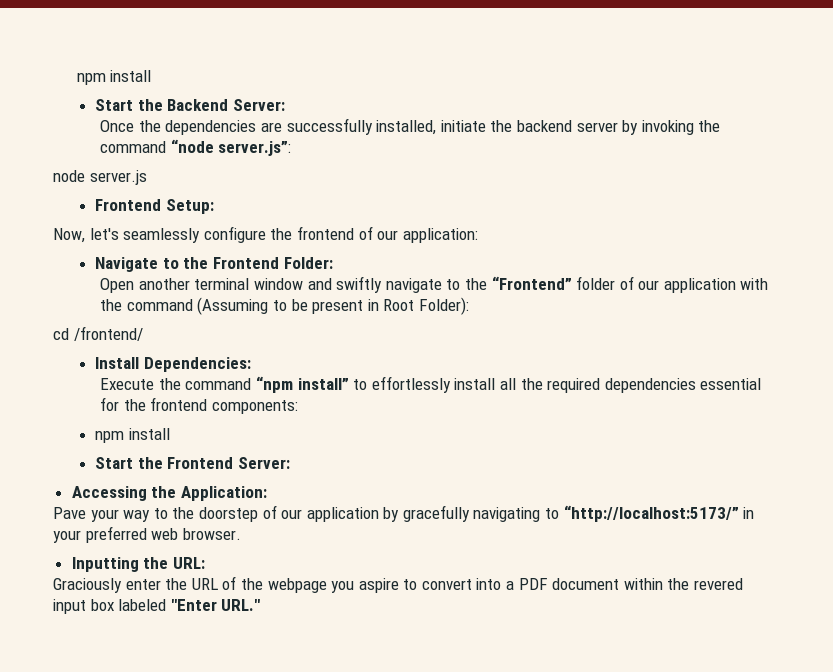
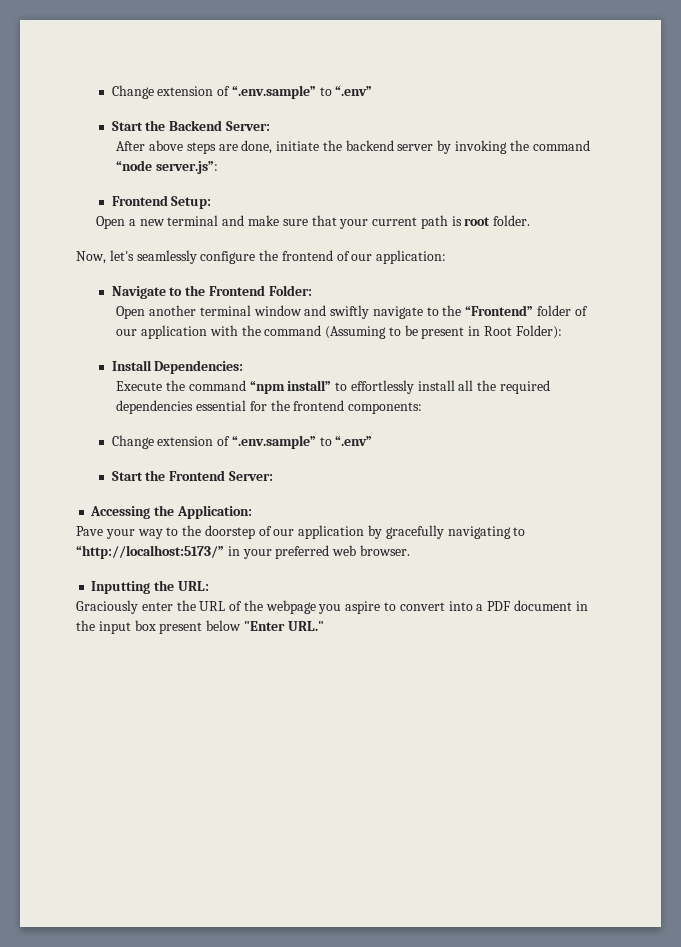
[76,70,152,85] [95,99,286,111] [100,118,437,135] npm install // Start the Backend Server: // Once the dependencies are successfully installed, -> [111,85,373,99] [111,120,270,131] [116,140,273,154] Change extension of “.env.sample” to “.env” // Start the Backend Server: // After above steps are done,
[53,170,147,185] // node server.js -> (218, 167) none
(214, 206) none -> [96,215,531,229] // Open a new terminal and make sure that your current path is root folder.
[53,326,143,341] // cd /frontend/ -> (562, 332) none
[95,428,170,443] npm install -> [111,435,373,449] Change extension of “.env.sample” to “.env”
[623,578,744,590] [53,599,167,614] within the revered input box labeled -> [575,601,588,611] [76,620,242,634] in the input box present below

